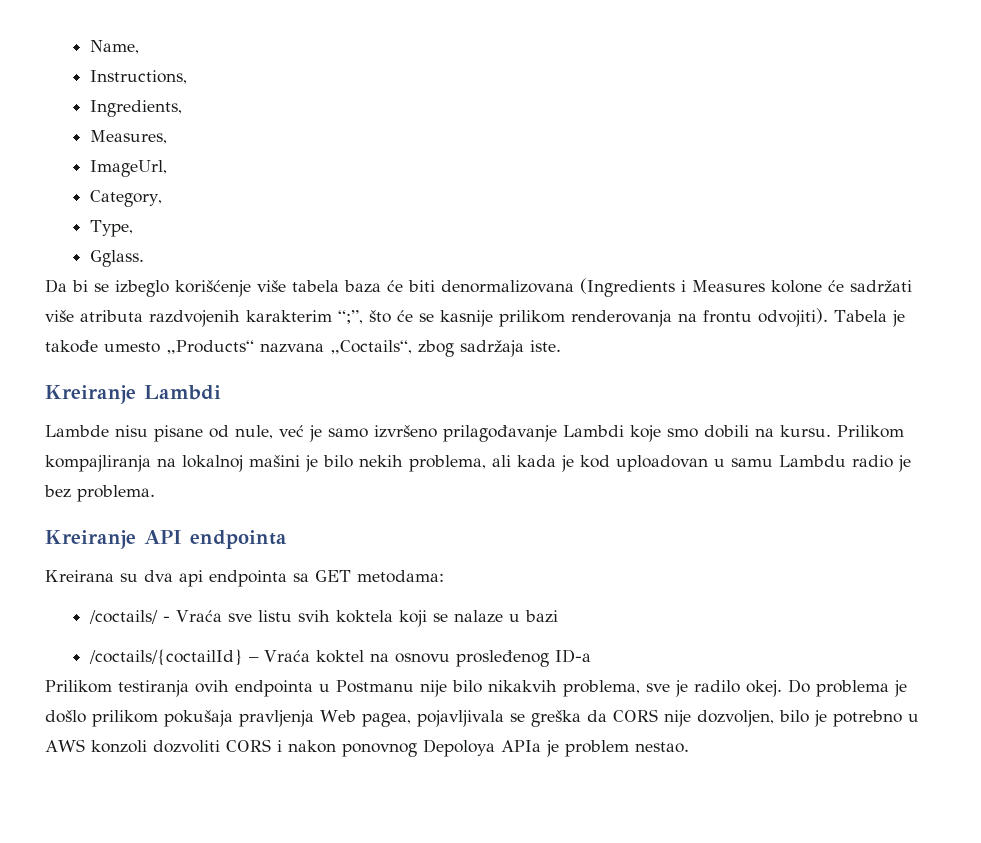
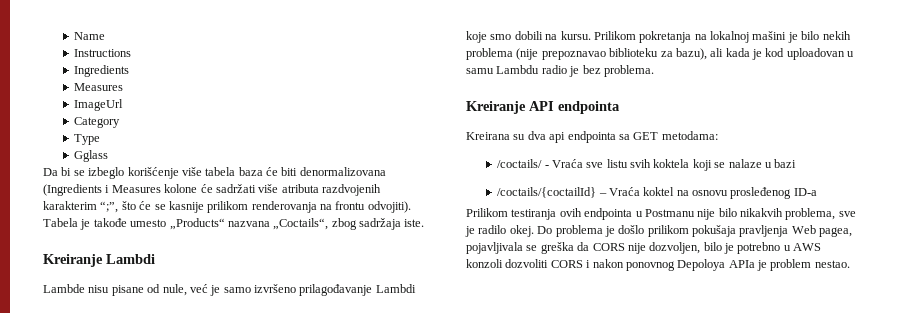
[89,40,139,54] [89,70,187,84] [89,100,182,117] [89,130,167,144] [89,160,167,177] [89,190,162,207] [89,220,133,237] [89,250,144,267] Name, // Instructions, // Ingredients, // Measures, // ImageUrl, // Category, // Type, // Gglass. -> [74,32,106,40] [74,49,132,57] [74,65,130,77] [74,83,124,91] [74,99,124,111] [74,117,121,128] [74,134,101,145] [74,150,109,162] Name // Instructions // Ingredients // Measures // ImageUrl // Category // Type // Gglass
[45,455,151,472] kompajliranja -> [639,31,692,43] pokretanja
[409,455,486,472] problema, -> [466,48,707,60] problema (nije prepoznavao biblioteku za bazu),

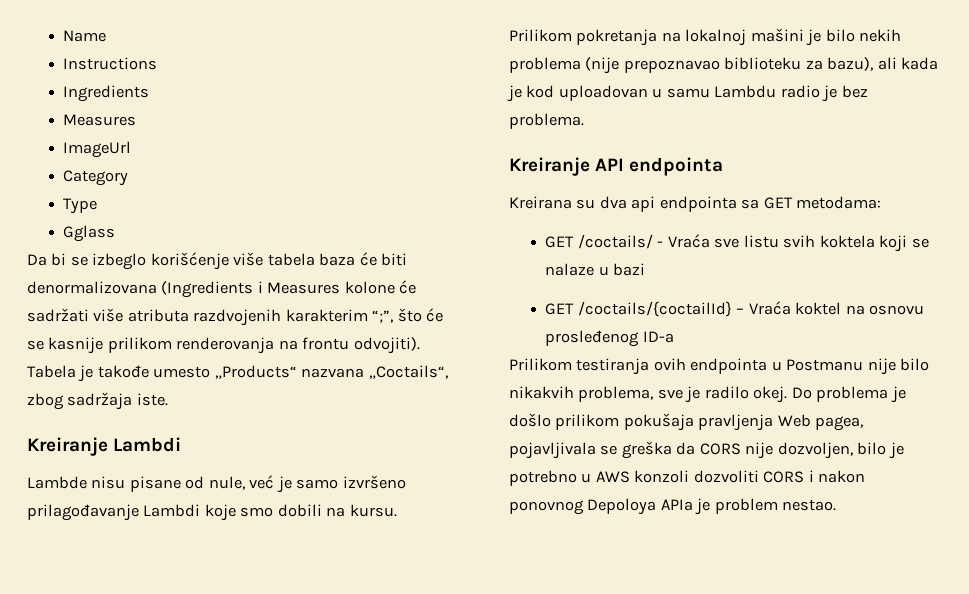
(718, 135) none -> [545,236,575,248] GET
(797, 163) none -> [545,303,575,315] GET

